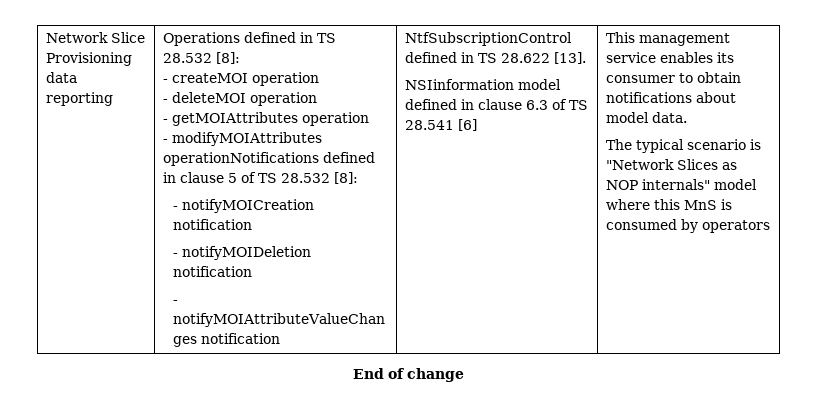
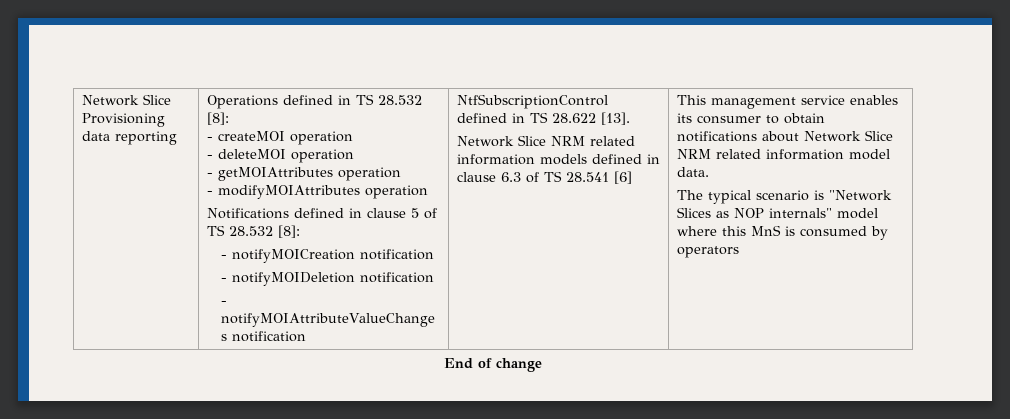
[162,152,319,166] operationNotifications -> [364,185,428,199] [206,208,289,219] operation // Notifications
[404,79,561,90] NSIinformation model -> [456,135,635,147] [456,154,587,165] Network Slice NRM related information models
(736, 97) none -> [803,130,893,142] [676,149,844,160] Network Slice NRM related information

